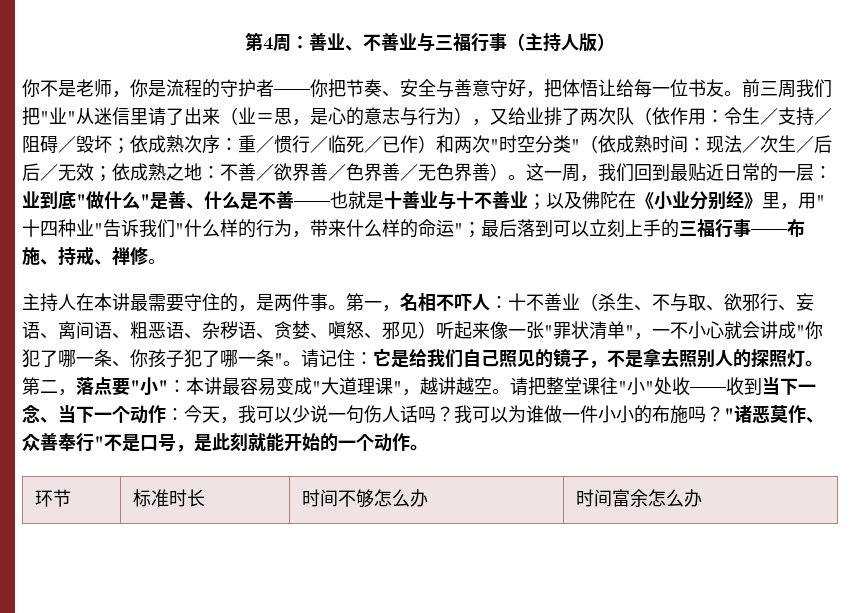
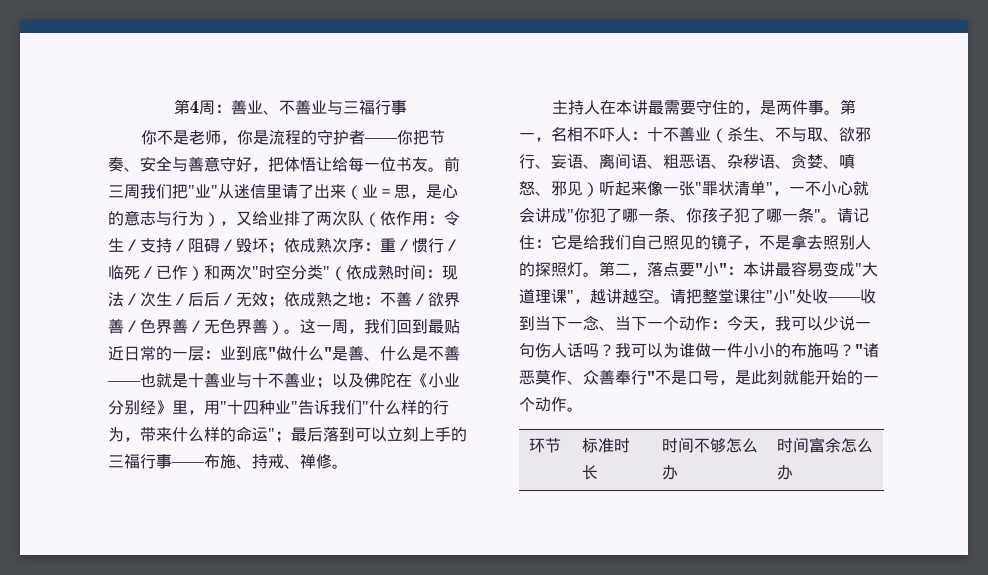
[507,33,615,52] （主持人版） -> (407, 107) none

